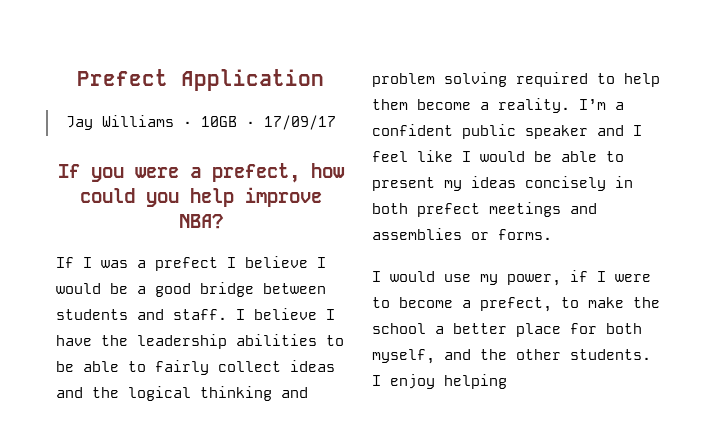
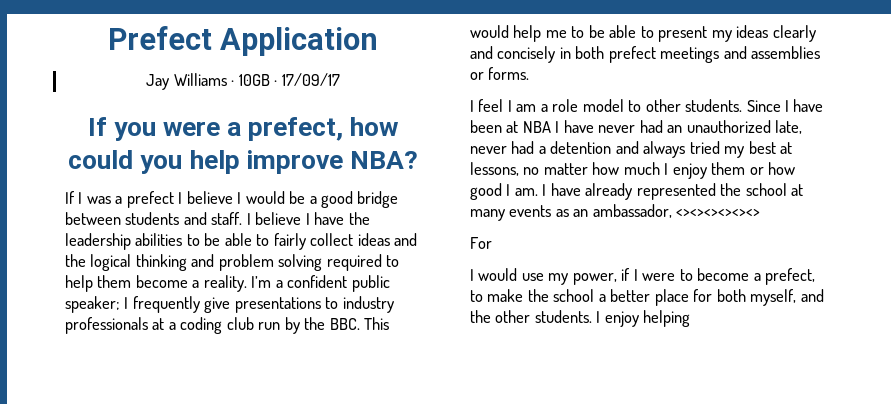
[525,125,642,139] [372,150,525,162] speaker and I feel like I would -> [65,296,394,313] [65,317,390,334] [470,25,585,42] speaker; I frequently give presentations to industry professionals at a coding club run by the BBC. This would help me to
(516, 182) none -> [772,25,816,42] [470,46,493,59] clearly and
(552, 234) none -> [470,99,824,112] [470,120,803,134] [470,141,793,158] [470,162,796,179] [470,183,804,200] [470,204,761,221] [470,237,492,249] // I feel I am a role model to other students. Since I have been at NBA I have never had an unauthorized late, never had a detention and always tried my best at lessons, no matter how much I enjoy them or how good I am. I have already represented the school at many events as an ambassador, <><><><><><> // For

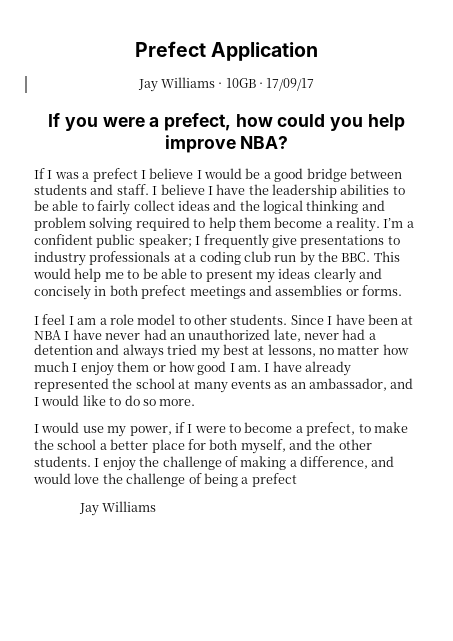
[676,209,761,217] [470,237,492,249] <><><><><><> // For -> [390,378,414,389] [34,395,196,406] and I would like to do so more.
[643,310,691,327] helping -> [139,456,395,470] [33,473,297,487] [78,501,157,516] the challenge of making a difference, and would love the challenge of being a prefect // Jay Williams

